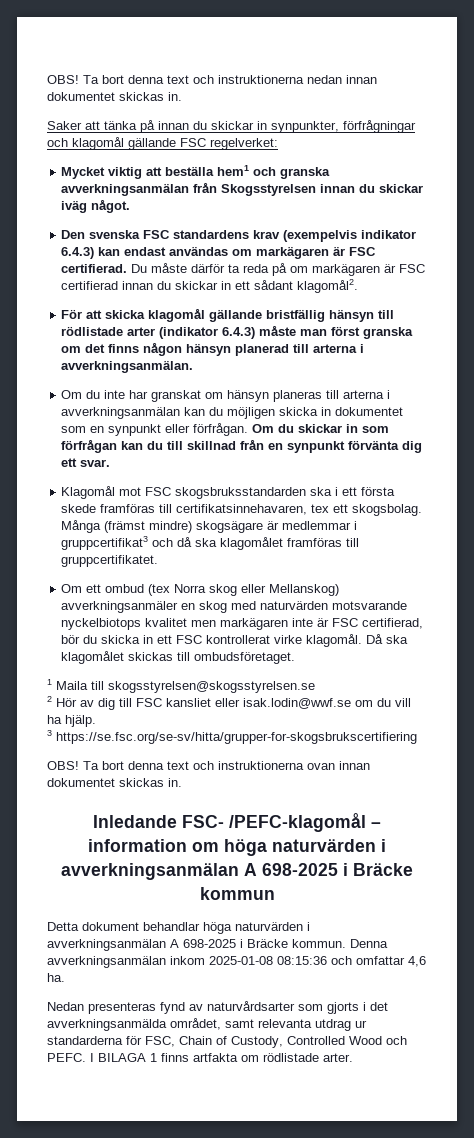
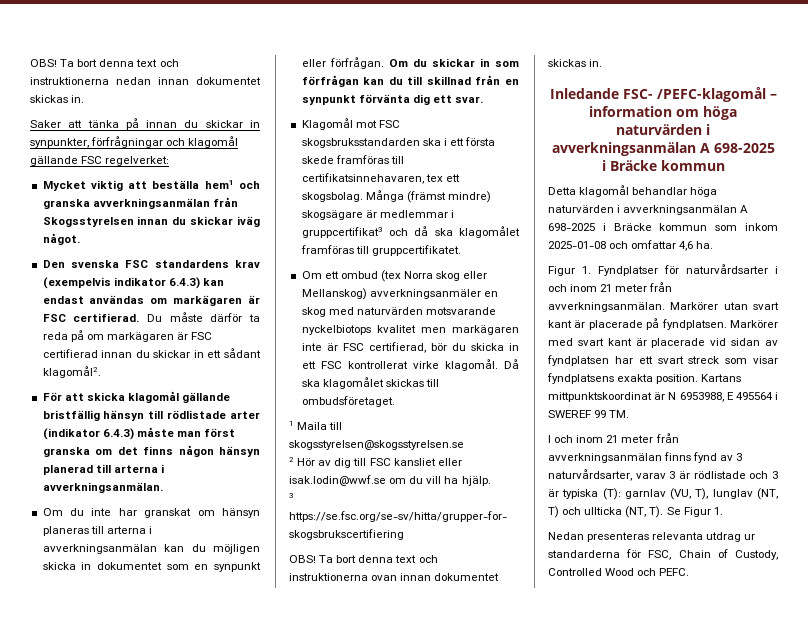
[82,922,139,931] dokument -> [579,185,630,197] klagomål
[292,939,388,948] [47,956,166,968] kommun. Denna avverkningsanmälan -> [659,223,738,231] kommun som
[277,956,327,965] 08:15:36 -> (606, 245) none
[47,1001,388,1014] [47,1018,254,1031] Nedan presenteras fynd av naturvårdsarter som gjorts i det avverkningsanmälda området, samt -> [548,264,778,276] [548,282,673,292] [548,302,779,312] [548,318,778,330] [548,338,778,348] [547,355,778,366] [547,373,742,384] [548,392,778,402] [548,410,630,418] [548,433,679,443] [548,452,743,463] [548,469,778,481] [548,488,778,500] [548,506,723,518] [548,532,650,542] Figur 1. Fyndplatser för naturvårdsarter i och inom 21 meter från avverkningsanmälan. Markörer utan svart kant är placerade på fyndplatsen. Markörer med svart kant är placerade vid sidan av fyndplatsen har ett svart streck som visar fyndplatsens exakta position. Kartans mittpunktskoordinat är N 6953988, E 495564 i SWEREF 99 TM. // I och inom 21 meter från avverkningsanmälan finns fynd av 3 naturvårdsarter, varav 3 är rödlistade och 3 är typiska (T): garnlav (VU, T), lunglav (NT, T) och ullticka (NT, T). Se Figur 1. // Nedan presenteras
[90,1053,353,1062] I BILAGA 1 finns artfakta om rödlistade arter. -> (690, 572) none

